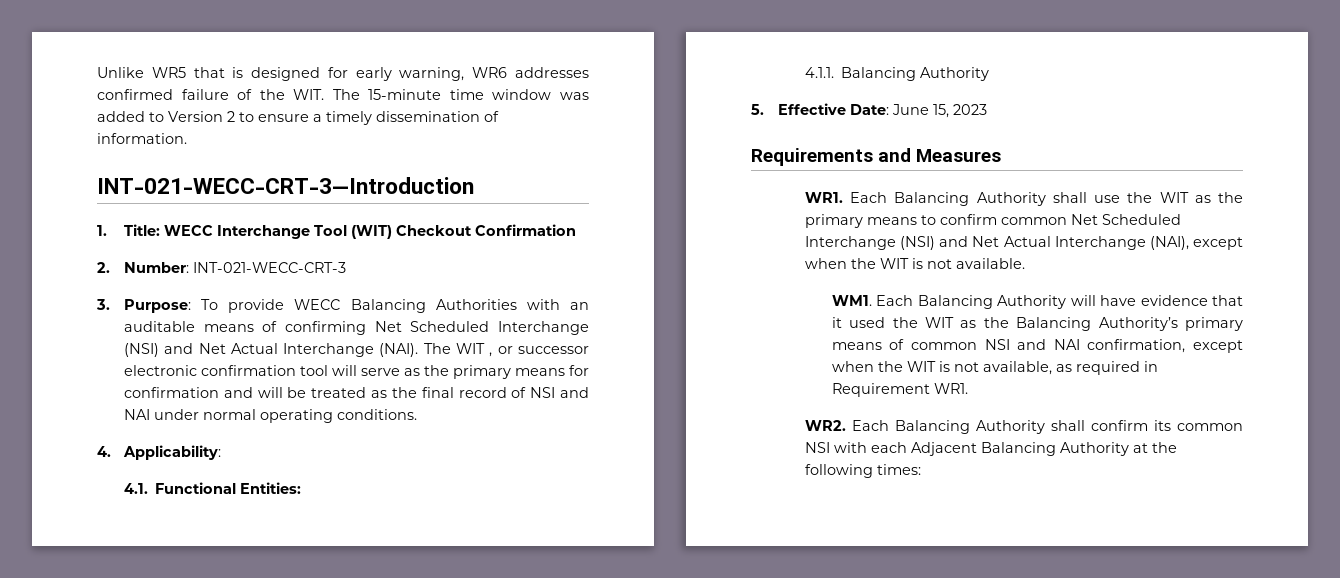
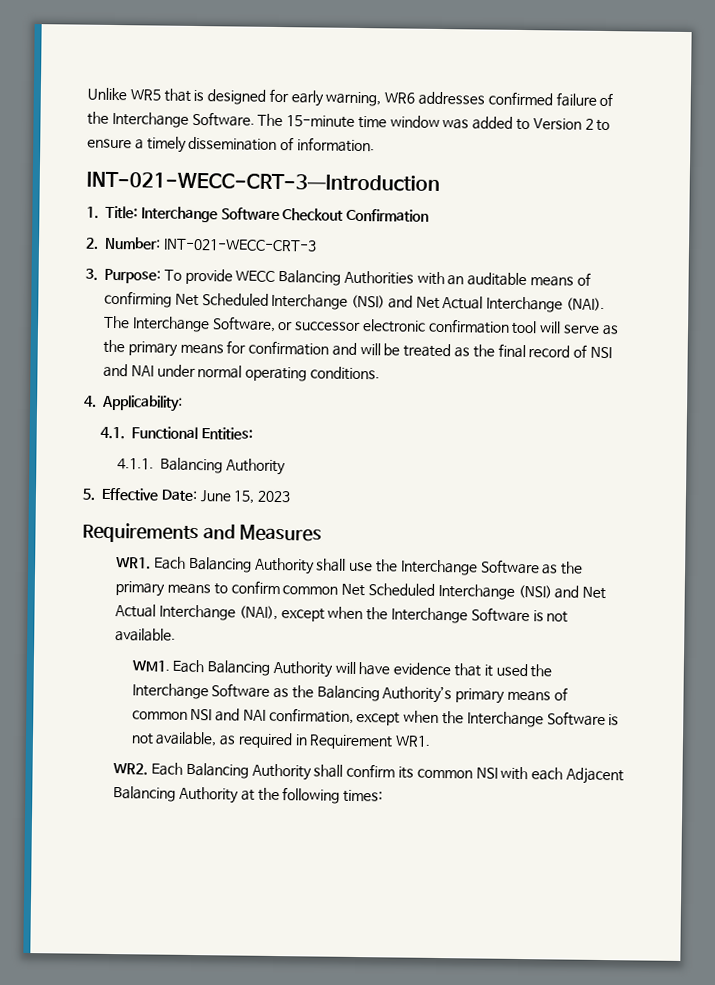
[293,89,325,100] WIT. -> [111,111,255,128] Interchange Software.
[163,225,392,239] WECC Interchange Tool (WIT) -> [140,206,280,223] Interchange Software
[456,343,493,357] WIT , -> [131,316,276,333] Interchange Software,
[1159,192,1189,203] WIT -> [400,559,540,576] Interchange Software
[879,258,909,269] WIT -> [391,607,530,624] Interchange Software
[924,317,954,328] WIT -> [131,683,271,700] Interchange Software
[906,361,936,372] WIT -> [466,711,606,728] Interchange Software

